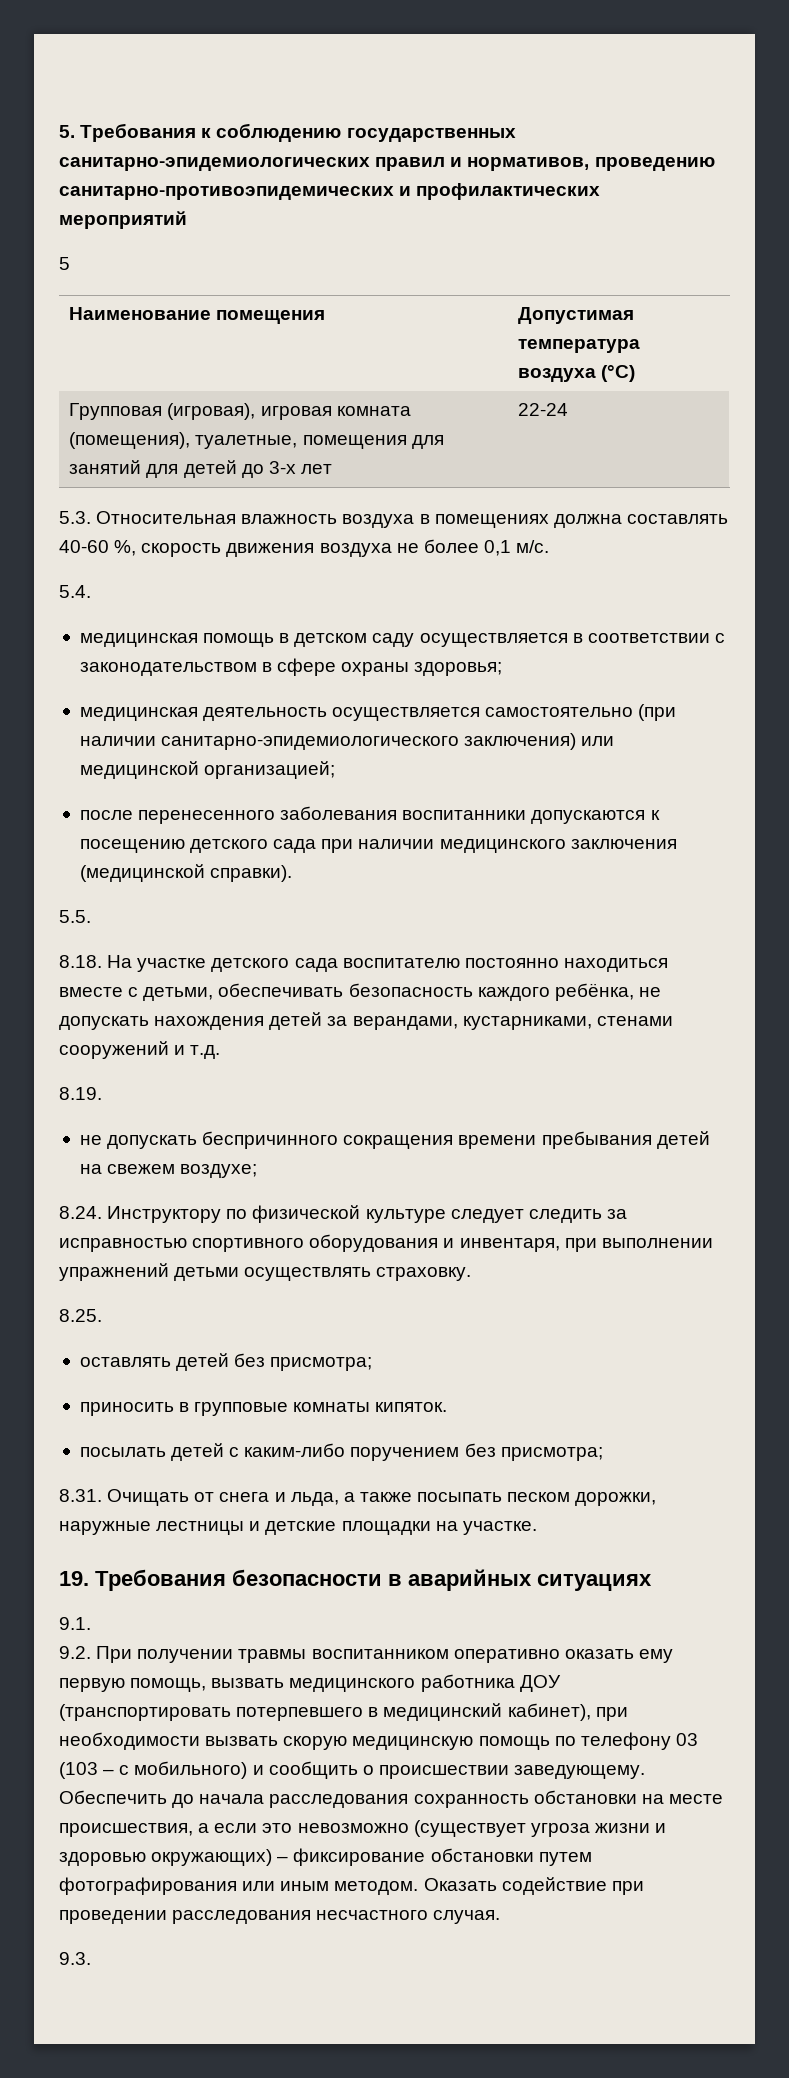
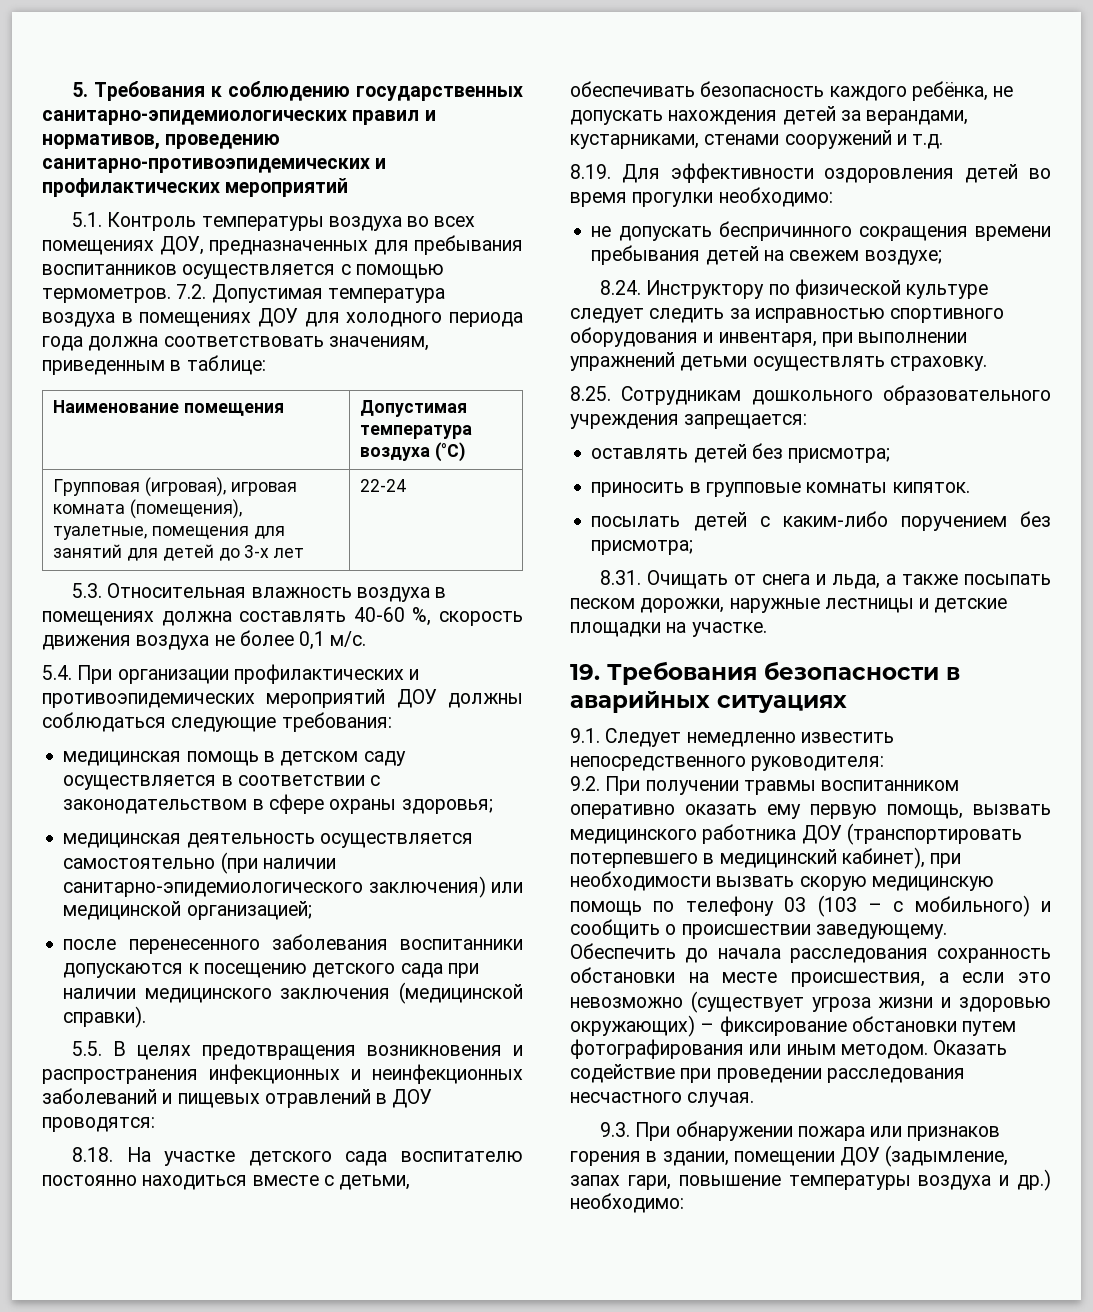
[59,257,70,270] 5 -> [71,212,476,231] [42,235,523,255] [42,264,444,279] [42,284,445,303] [42,308,523,327] [42,336,429,351] [42,355,266,375] 5.1. Контроль температуры воздуха во всех помещениях ДОУ, предназначенных для пребывания воспитанников осуществляется с помощью термометров. 7.2. Допустимая температура воздуха в помещениях ДОУ для холодного периода года должна соответствовать значениям, приведенным в таблице:
(91, 591) none -> [77,664,420,684] [42,689,523,708] [42,712,392,732] При организации профилактических и противоэпидемических мероприятий ДОУ должны соблюдаться следующие требования:
(91, 916) none -> [112,1041,523,1060] [42,1064,523,1084] [42,1088,433,1108] [42,1117,155,1132] В целях предотвращения возникновения и распространения инфекционных и неинфекционных заболеваний и пищевых отравлений в ДОУ проводятся:
(102, 1093) none -> [621,163,1051,183] [570,187,833,207] Для эффективности оздоровления детей во время прогулки необходимо:
(102, 1315) none -> [621,385,1051,405] [570,414,808,429] Сотрудникам дошкольного образовательного учреждения запрещается:
(91, 1623) none -> [605,728,894,747] [570,756,885,771] Следует немедленно известить непосредственного руководителя:
(91, 1958) none -> [635,1121,1001,1141] [570,1145,1009,1167] [570,1169,1051,1191] [570,1193,684,1213] При обнаружении пожара или признаков горения в здании, помещении ДОУ (задымление, запах гари, повышение температуры воздуха и др.) необходимо:

